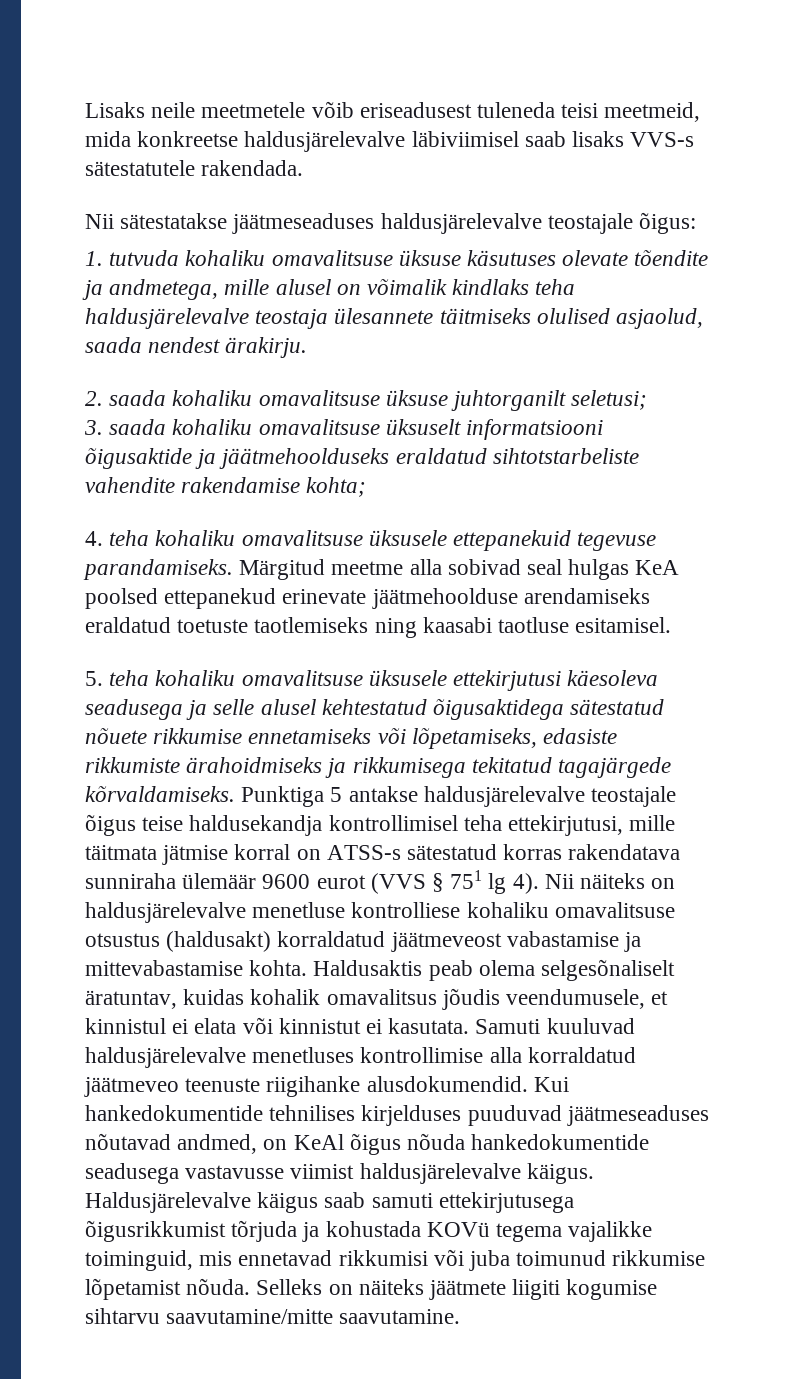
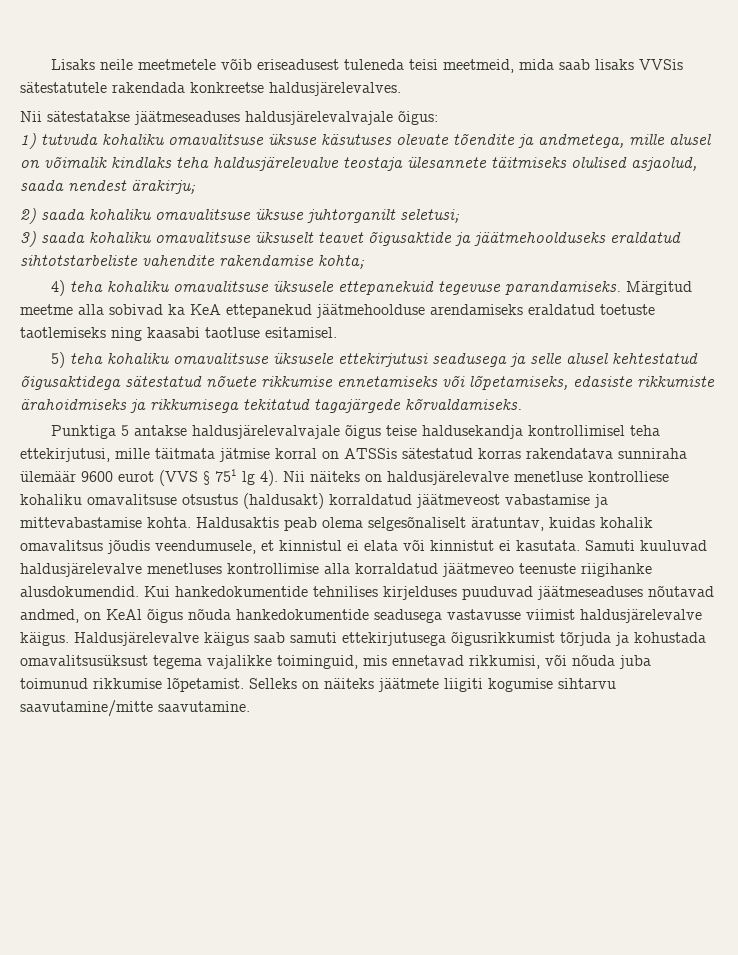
[137,131,695,152] [85,160,304,176] konkreetse haldusjärelevalve läbiviimisel saab lisaks VVS-s sätestatutele rakendada. -> [559,59,684,70] [20,82,401,96] saab lisaks VVSis sätestatutele rakendada konkreetse haldusjärelevalves.
[380,213,633,234] haldusjärelevalve teostajale -> [245,111,393,125] haldusjärelevalvajale
[85,251,103,266] 1. -> [20,133,36,149] 1)
[225,337,308,358] [85,391,103,406] ärakirju. // 2. -> [131,180,196,194] [20,208,36,224] ärakirju; // 2)
[84,420,103,435] 3. -> [20,231,36,247] 3)
[466,419,604,440] informatsiooni -> [318,232,364,243] teavet
[85,531,103,546] 4. -> [51,280,66,296] 4)
[527,559,680,580] [85,588,367,609] seal hulgas KeA poolsed ettepanekud erinevate -> [168,304,312,318] ka KeA ettepanekud
[85,671,103,686] 5. -> [51,352,66,368] 5)
[567,670,659,686] käesoleva -> (429, 360) none
(235, 794) none -> (522, 404) //
[423,786,677,807] haldusjärelevalve teostajale -> [192,425,341,439] haldusjärelevalvajale
[326,845,401,860] ATSS-s -> [344,448,397,459] ATSSis
[426,1222,490,1237] KOVü -> [20,655,148,666] omavalitsusüksust
[338,1249,464,1266] rikkumisi või -> [469,654,615,669] rikkumisi, või nõuda
[85,1278,251,1300] lõpetamist nõuda. -> [167,677,244,692] lõpetamist.

